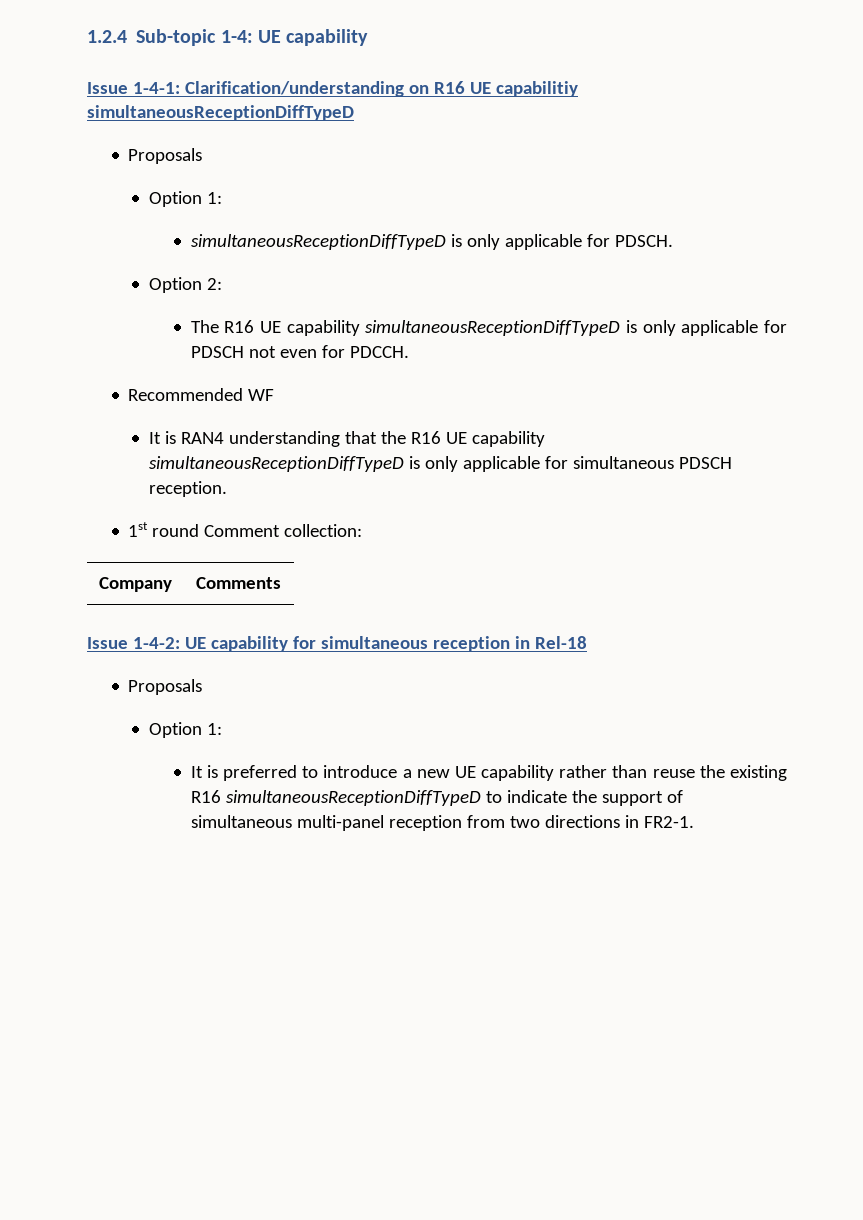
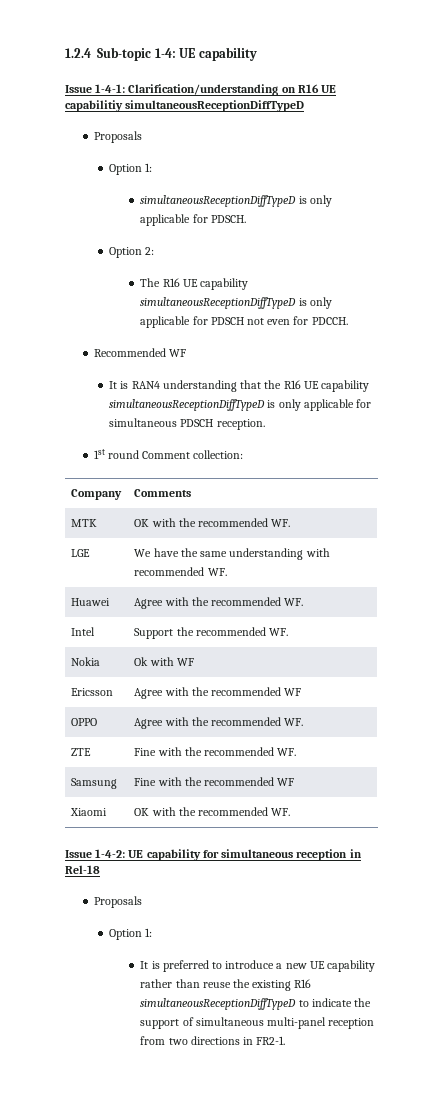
(281, 583) none -> [71,519,98,527] [134,518,291,527] [71,549,91,557] [134,548,330,560] [134,567,227,576] [71,598,111,606] [134,597,304,609] [71,627,96,636] [134,627,289,639] [71,657,101,666] [134,657,194,666] [71,688,114,696] [134,687,302,699] [71,718,98,726] [134,717,304,729] [71,748,92,756] [134,747,297,756] [71,778,118,789] [134,777,295,786] [70,808,108,816] [134,807,291,816] // MTK | OK with the recommended WF. // LGE | We have the same understanding with recommended WF. // Huawei | Agree with the recommended WF. // Intel | Support the recommended WF. // Nokia | Ok with WF // Ericsson | Agree with the recommended WF // OPPO | Agree with the recommended WF. // ZTE | Fine with the recommended WF. // Samsung | Fine with the recommended WF // Xiaomi | OK with the recommended WF.

